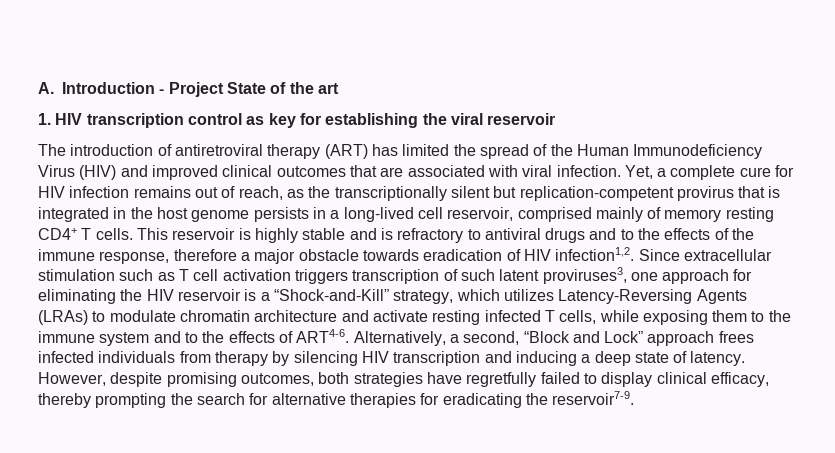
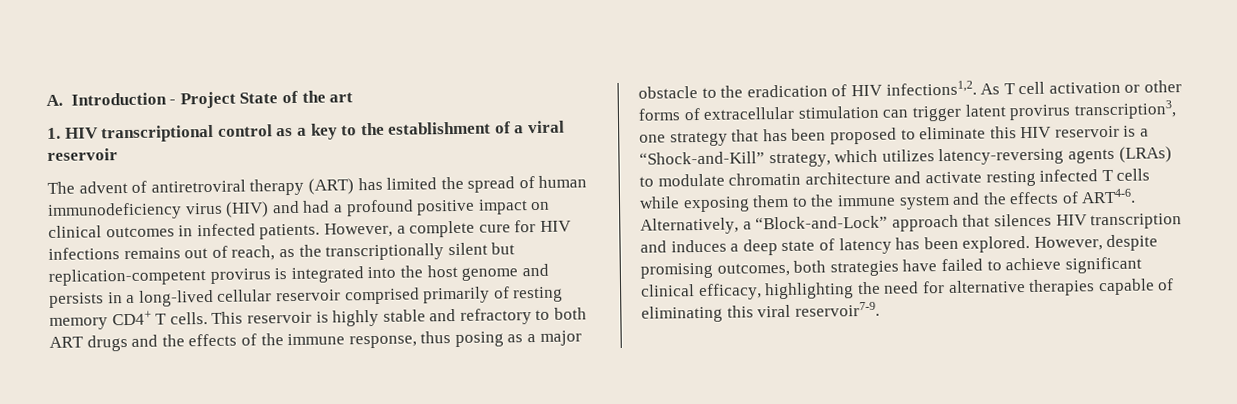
[86,113,184,128] transcription -> [101,124,215,143] transcriptional
[268,113,447,128] key for establishing the -> [296,121,525,140] a key to the establishment of a
[70,144,154,156] introduction -> [78,180,128,194] advent
[550,144,763,159] [38,165,653,180] the Human Immunodeficiency Virus (HIV) and improved clinical outcomes that are associated with viral infection. Yet, -> [538,175,588,188] [47,199,551,220] [48,222,393,240] human immunodeficiency virus (HIV) and had a profound positive impact on clinical outcomes in infected patients. However,
[69,186,130,198] infection -> [48,247,120,260] infections
[738,186,766,198] that -> (271, 276) none
[113,207,127,219] in -> [367,266,397,279] into
(250, 216) none -> [521,263,549,277] and
[417,207,774,222] cell reservoir, comprised mainly of memory resting -> [217,286,564,305] [49,317,108,330] cellular reservoir comprised primarily of resting memory
[380,228,393,240] is -> (457, 315) none
[484,228,541,240] antiviral -> [554,307,588,320] [49,336,84,348] both ART
[620,229,634,240] to -> (159, 340) none
[173,249,237,261] therefore -> [420,331,524,348] thus posing as
[362,249,419,261] towards -> [701,85,744,98] to the
[555,247,772,261] [38,267,753,284] [38,289,143,304] infection1,2. Since extracellular stimulation such as T cell activation triggers transcription of such latent proviruses3, one approach for eliminating the -> [885,80,1183,96] [638,100,1177,122] [639,126,1017,147] infections1,2. As T cell activation or other forms of extracellular stimulation can trigger latent provirus transcription3, one strategy that has been proposed to eliminate this
[558,289,747,304] Latency-Reversing Agents -> [938,147,1115,166] latency-reversing agents
[559,310,597,324] cells, -> [1116,168,1151,181] cells
[184,332,198,343] to -> (981, 198) none
[463,331,754,346] [38,351,358,366] second, “Block and Lock” approach frees infected individuals from therapy by silencing -> [755,213,1052,232] “Block-and-Lock” approach that silences
[515,351,577,366] inducing -> [670,239,727,253] induces
[690,351,746,366] latency. -> [838,235,1031,255] latency has been explored.
[466,372,537,387] regretfully -> (938, 265) none
[601,372,769,387] [38,393,548,408] display clinical efficacy, thereby prompting the search for alternative therapies for eradicating the -> [1005,256,1142,274] [641,278,1175,301] [641,304,792,323] achieve significant clinical efficacy, highlighting the need for alternative therapies capable of eliminating this viral

